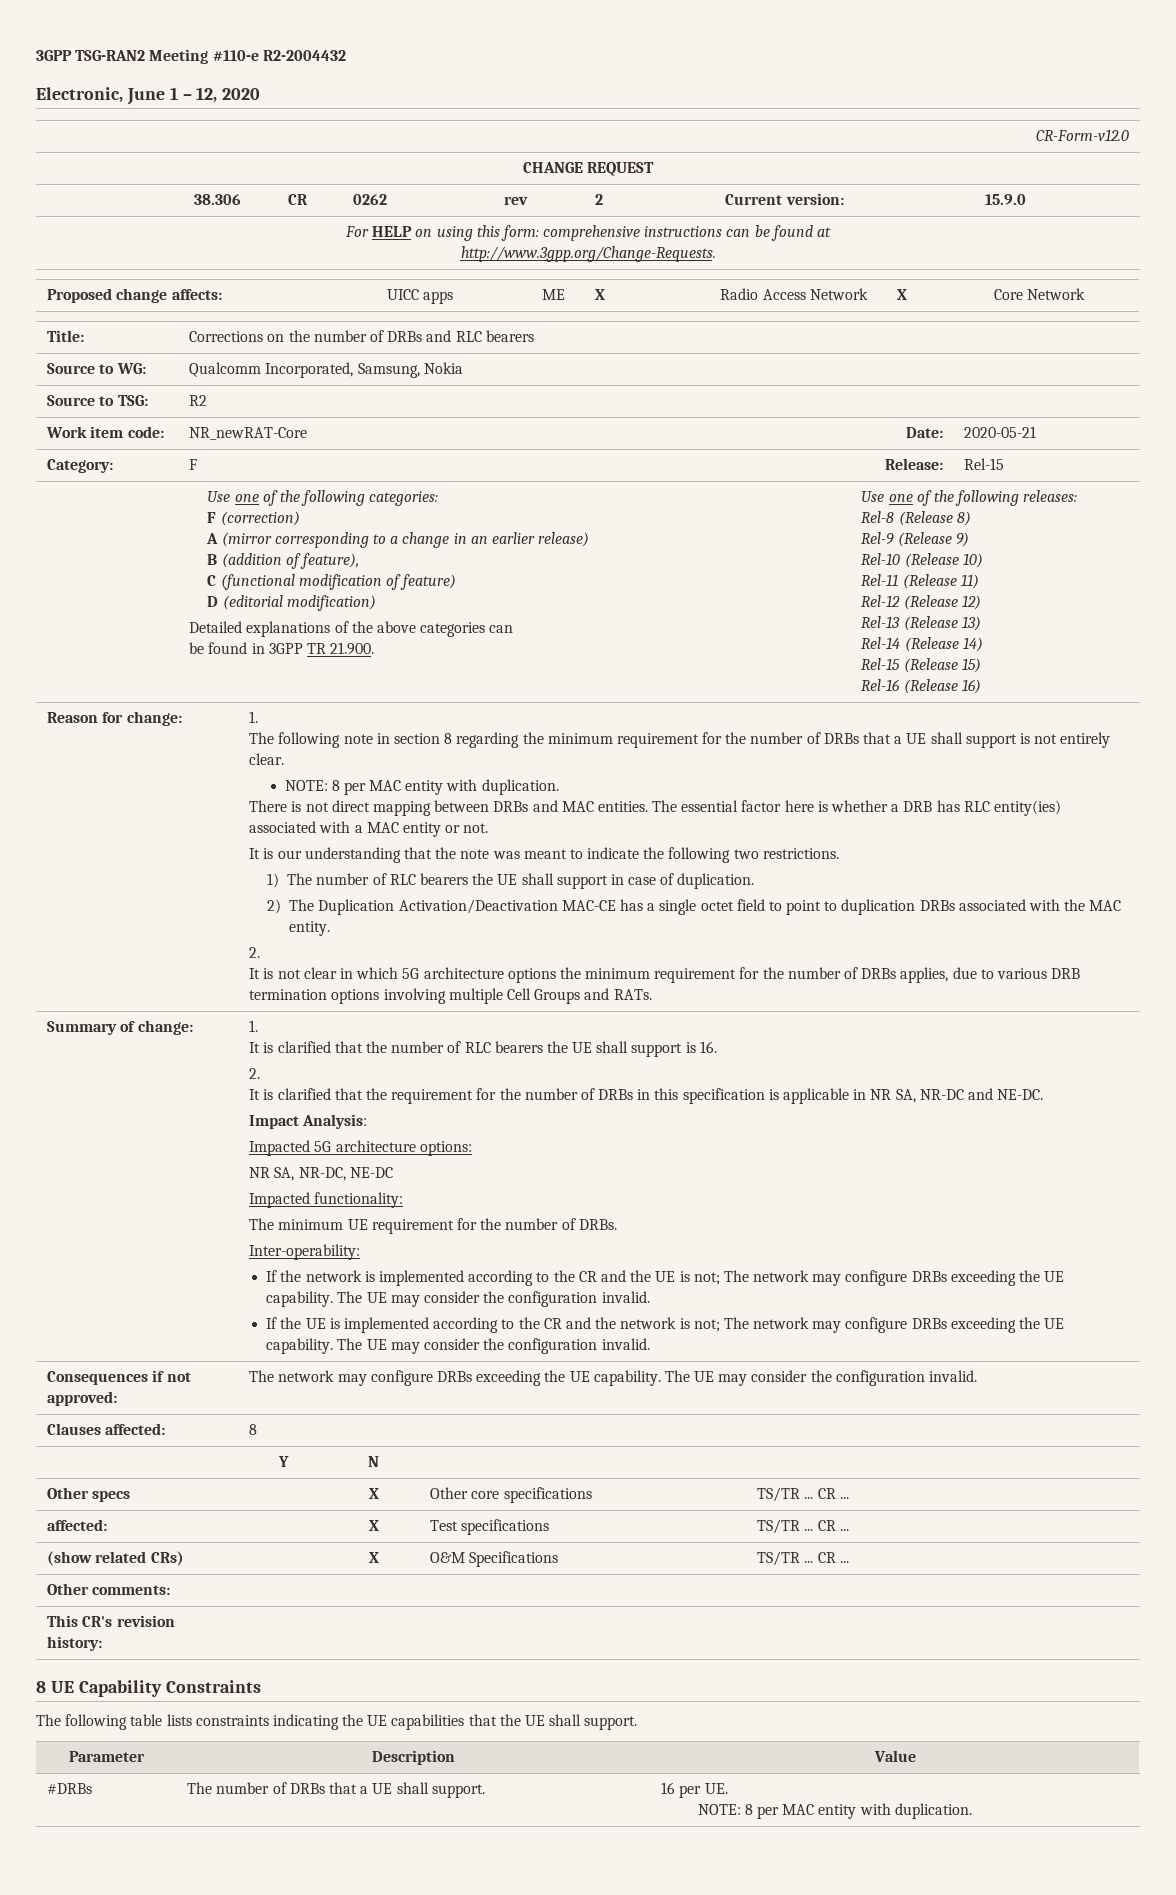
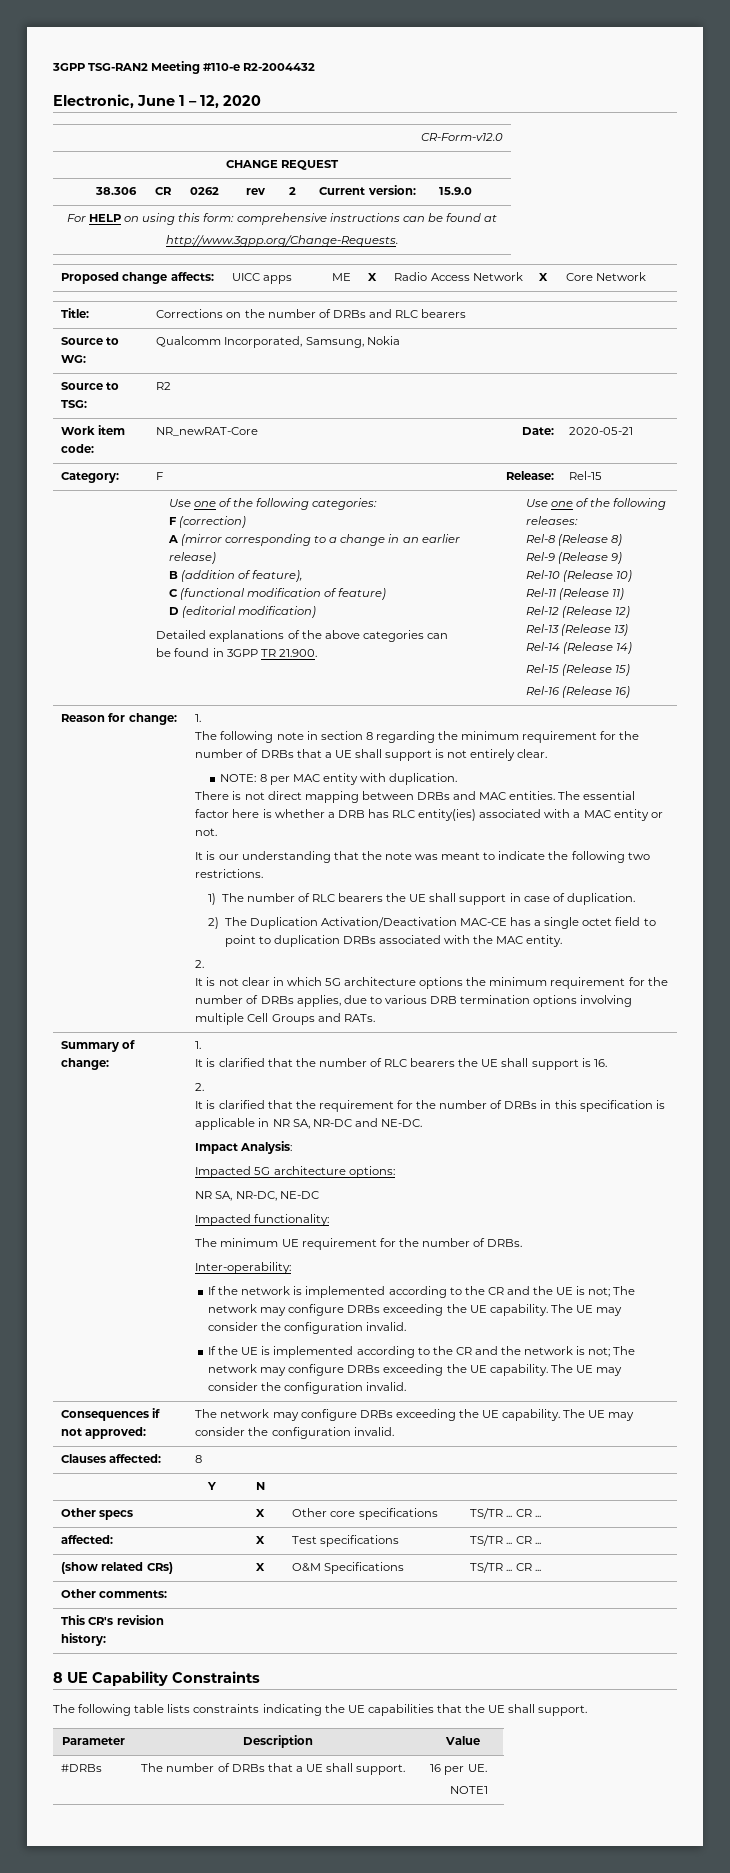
[697,1803,972,1819] NOTE: 8 per MAC entity with duplication. -> [449,1786,488,1794] NOTE1

